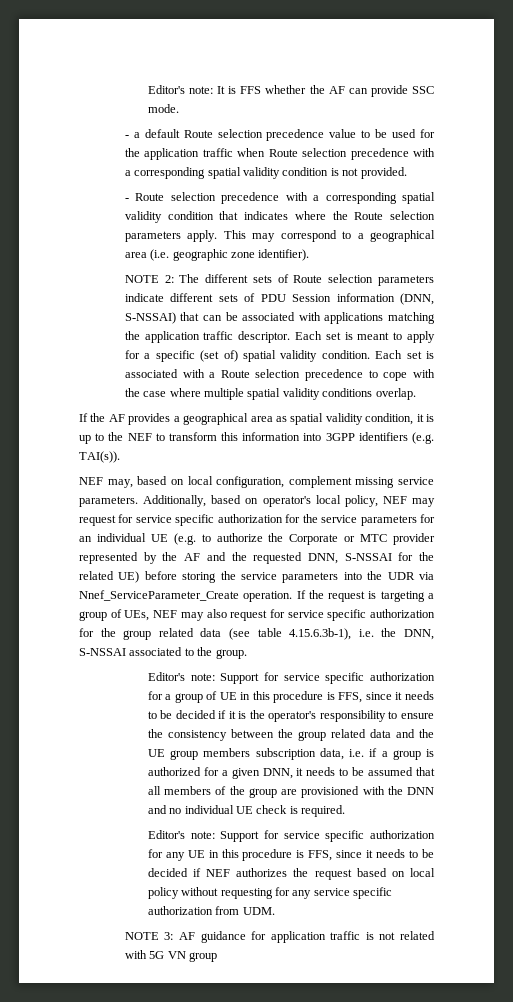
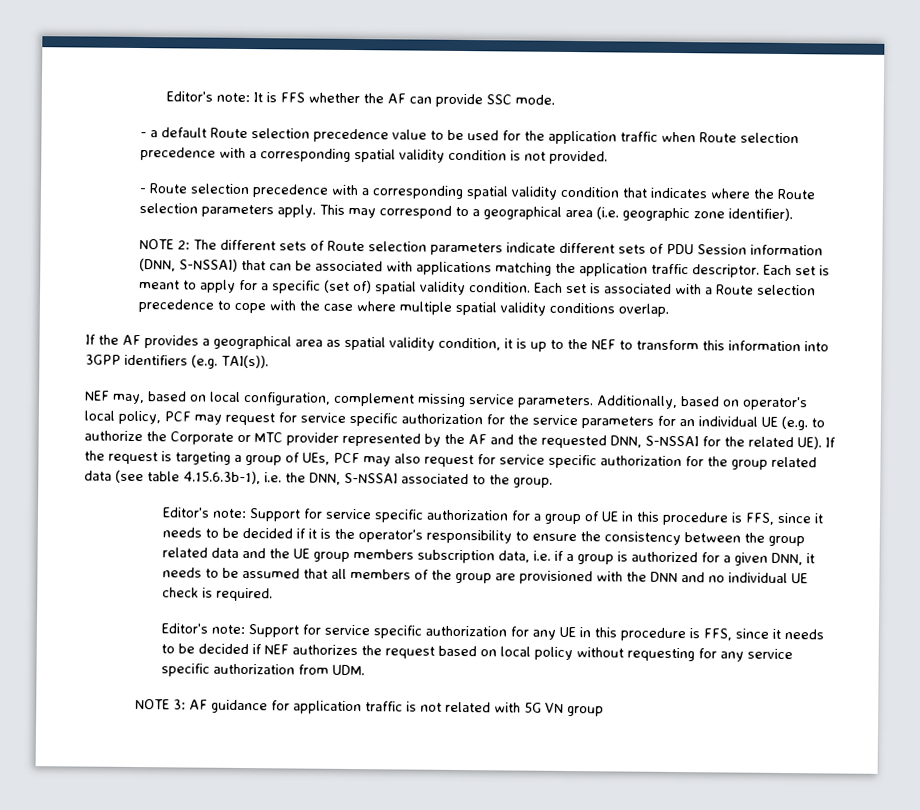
[382,496,407,504] NEF -> [164,411,191,422] PCF
[118,571,434,583] [79,590,293,602] UE) before storing the service parameters into the UDR via Nnef_ServiceParameter_Create operation. -> [797,436,822,450] UE).
[153,610,178,618] NEF -> [333,452,360,464] PCF

